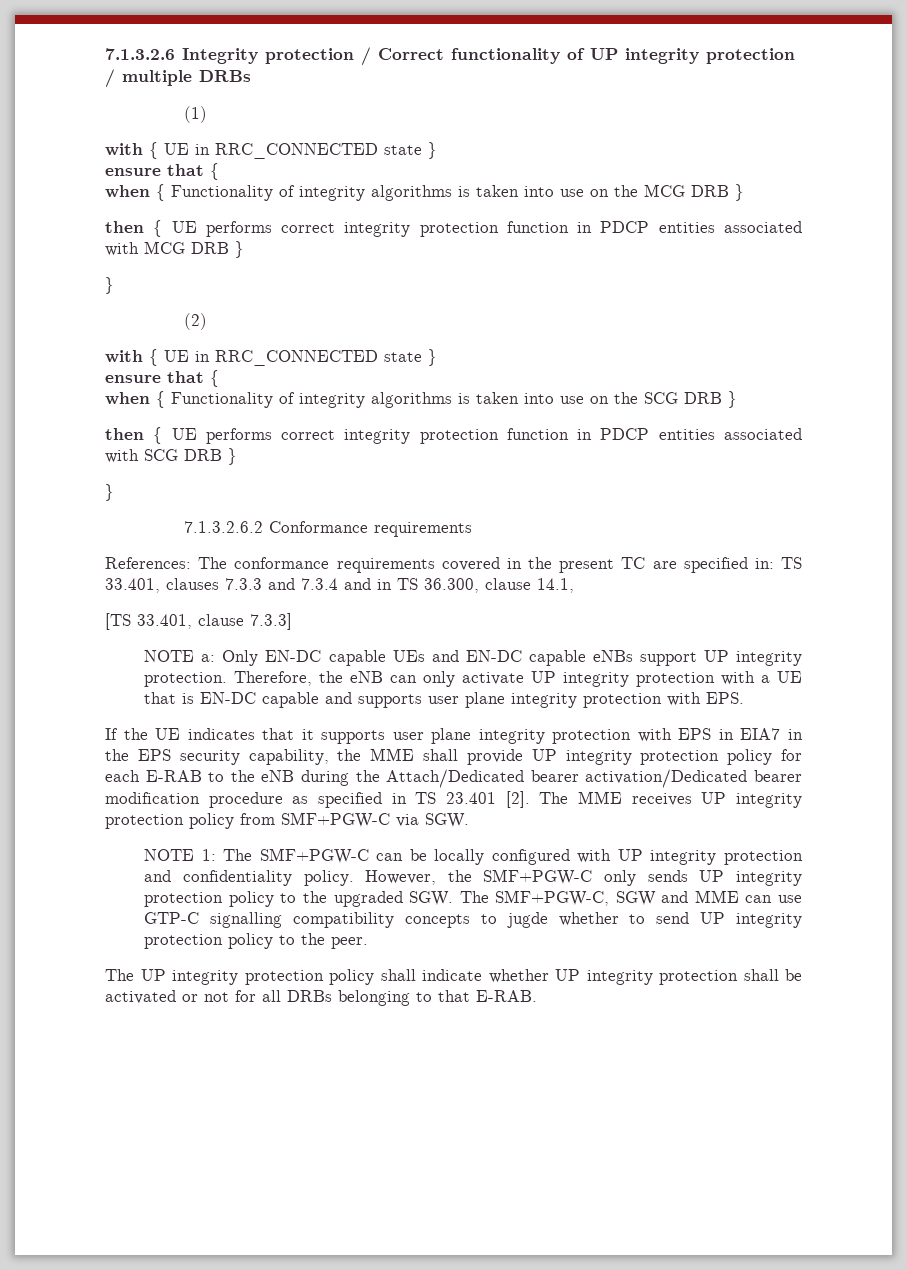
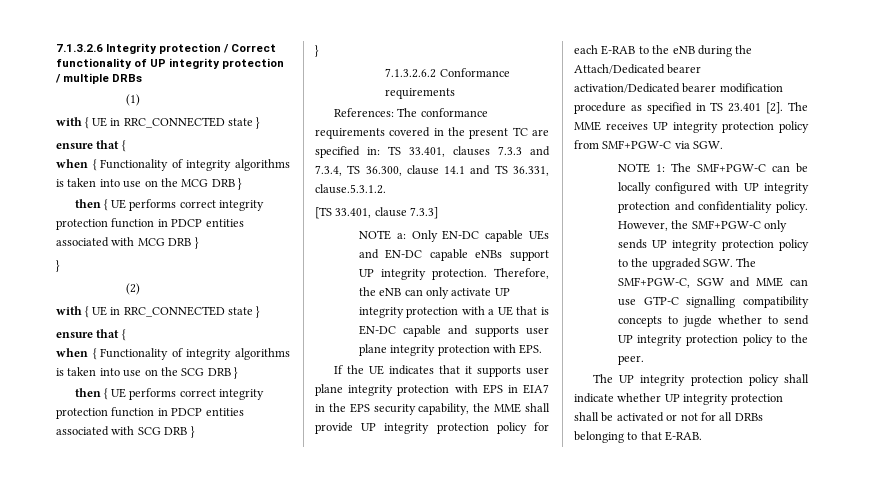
[301,578,574,593] 7.3.4 and in TS 36.300, clause 14.1, -> [315,165,549,176] [315,184,386,194] 7.3.4, TS 36.300, clause 14.1 and TS 36.331, clause.5.3.1.2.

